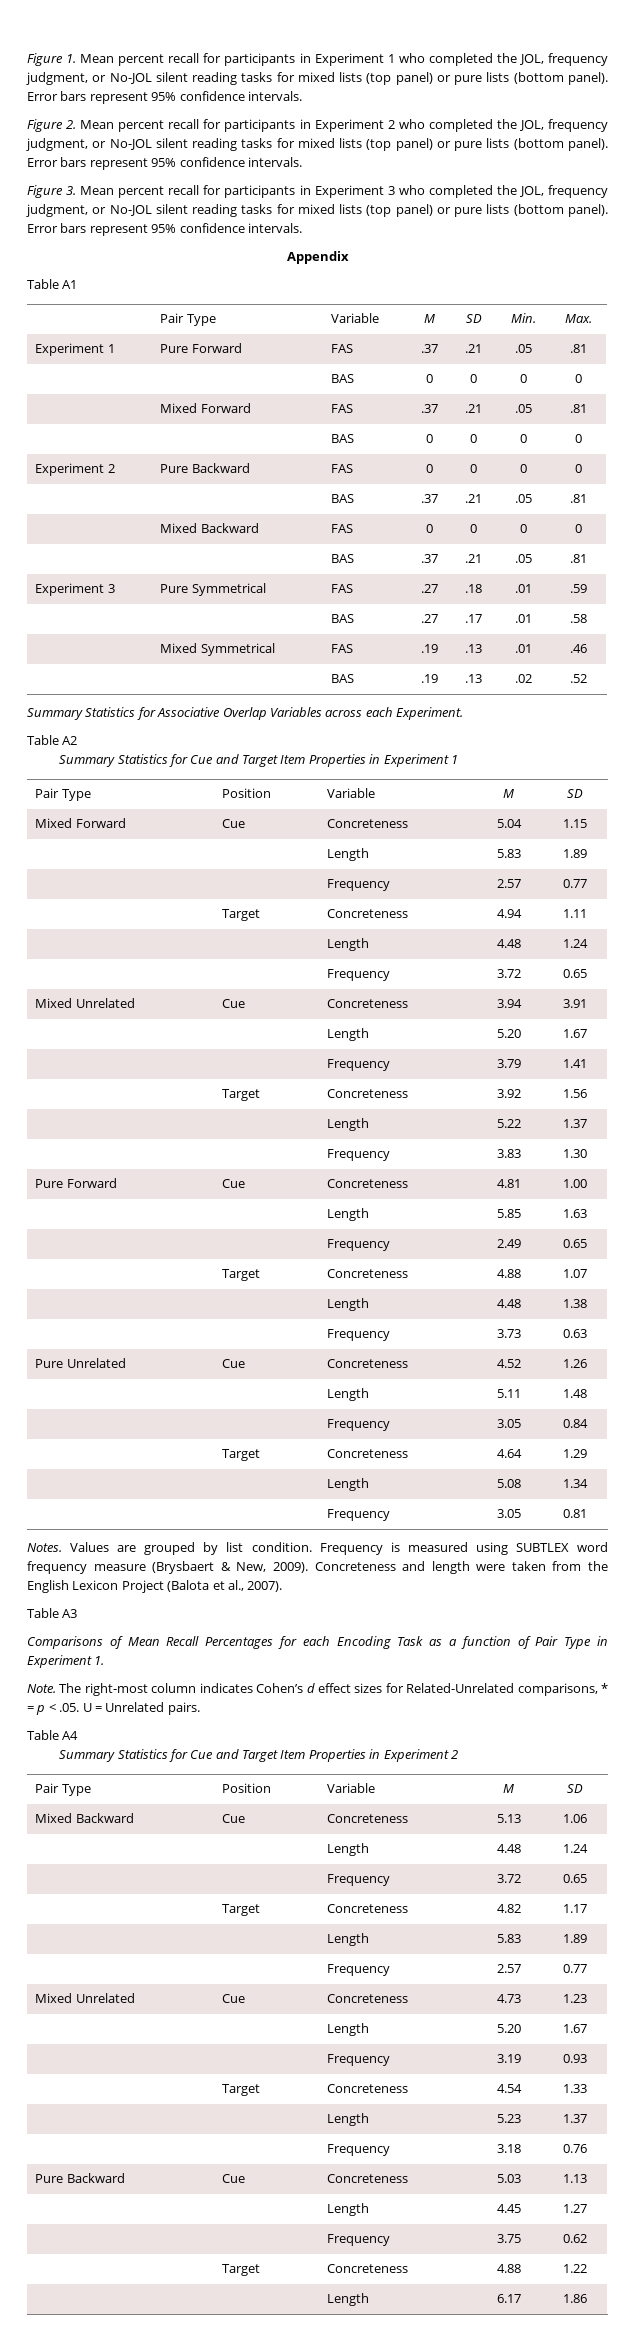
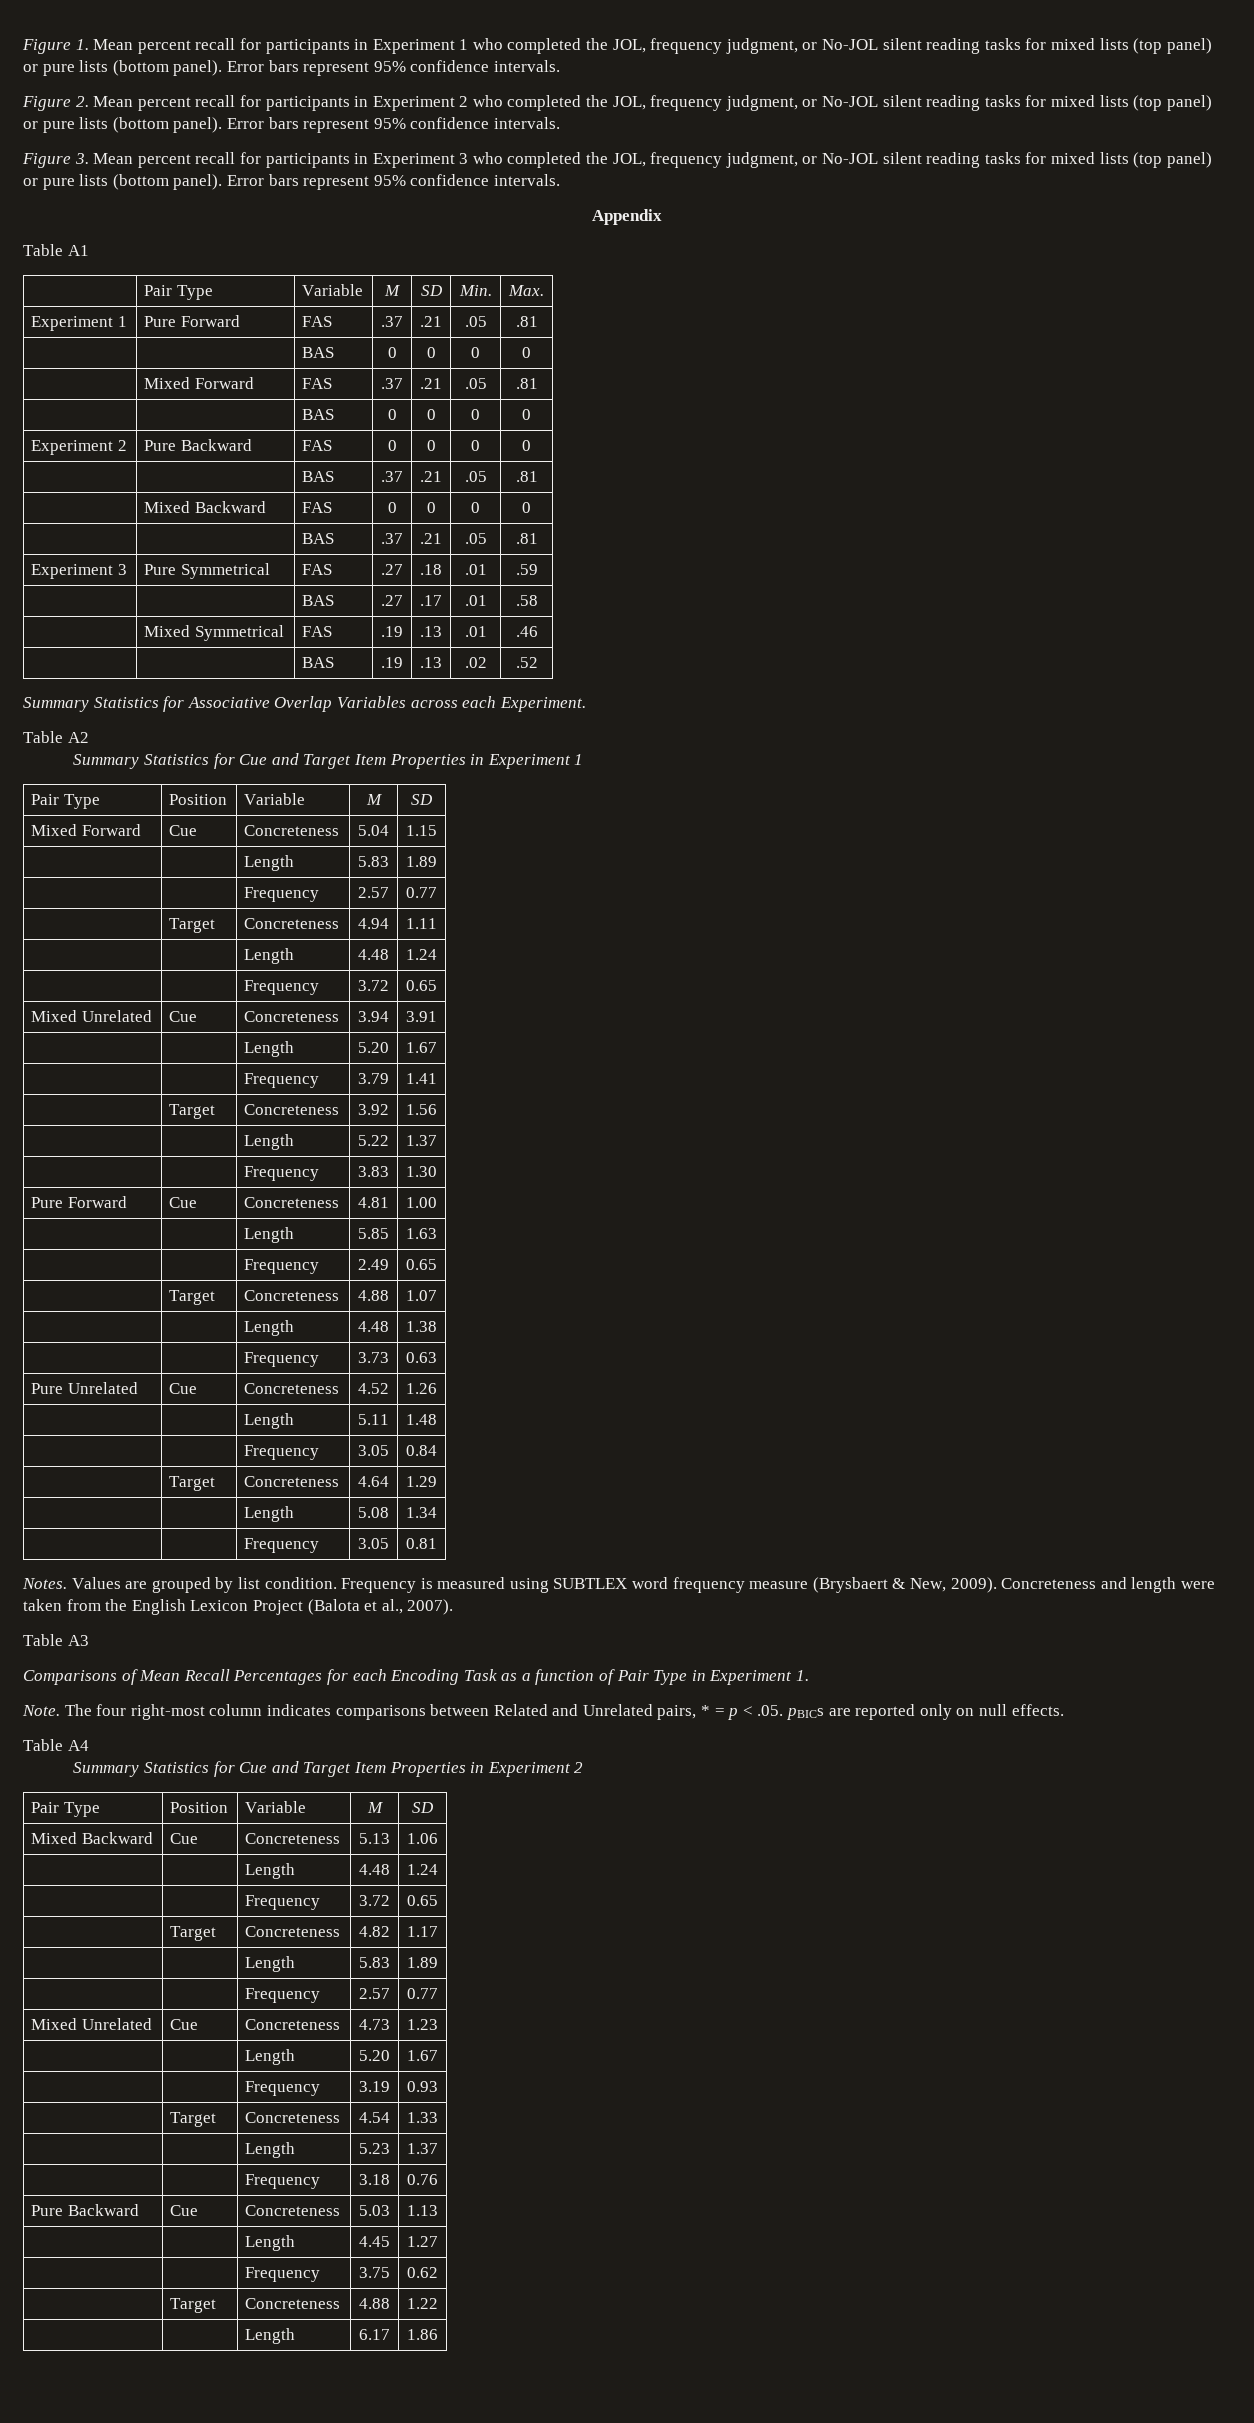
(82, 1688) none -> [96,1704,127,1716] four
[256,1683,598,1696] Cohen’s d effect sizes for Related-Unrelated comparisons, -> [335,1704,697,1720] comparisons between Related and Unrelated pairs,
[82,1702,200,1715] U = Unrelated pairs. -> [787,1704,1064,1720] pBICs are reported only on null effects.

